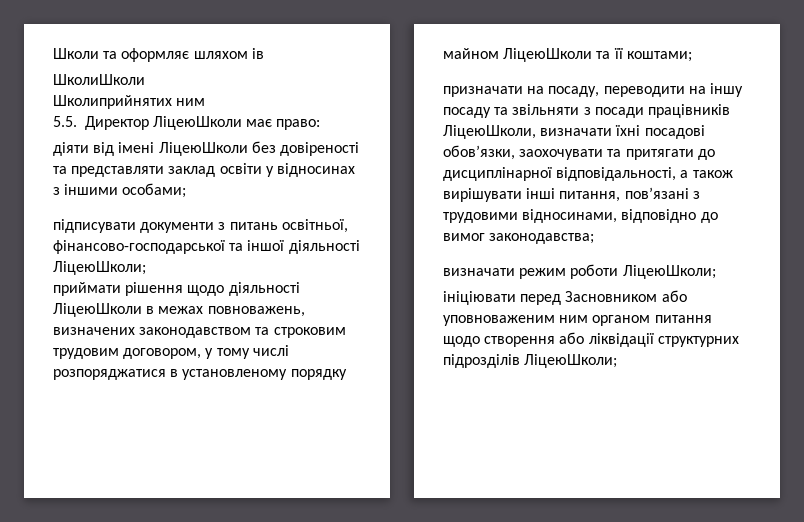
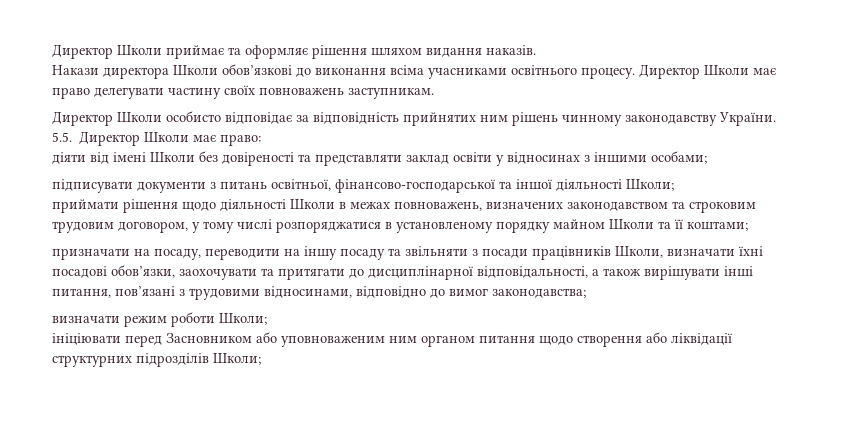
[53,48,264,62] [53,74,145,85] [53,95,206,109] Школи та оформляє шляхом ів // ШколиШколи // Школиприйнятих ним -> [52,44,536,59] [52,64,776,79] [52,85,434,99] [52,111,776,126] Директор Школи приймає та оформляє рішення шляхом видання наказів. // Накази директора Школи обов’язкові до виконання всіма учасниками освітнього процесу. Директор Школи має право делегувати частину своїх повноважень заступникам. // Директор Школи особисто відповідає за відповідність прийнятих ним рішень чинному законодавству України.
[152,116,242,130] ЛіцеюШколи -> [144,132,190,143] Школи
[158,142,248,156] ЛіцеюШколи -> [150,152,195,163] Школи
[53,261,146,275] ЛіцеюШколи; -> [626,179,674,191] Школи;
[53,303,142,317] ЛіцеюШколи -> [290,199,335,210] Школи
[503,48,593,62] ЛіцеюШколи -> [609,219,654,230] Школи
[443,125,536,139] ЛіцеюШколи, -> [615,246,663,258] Школи,
[622,265,716,279] ЛіцеюШколи; -> [219,313,267,325] Школи;
[524,354,618,368] ЛіцеюШколи; -> [213,353,261,365] Школи;

